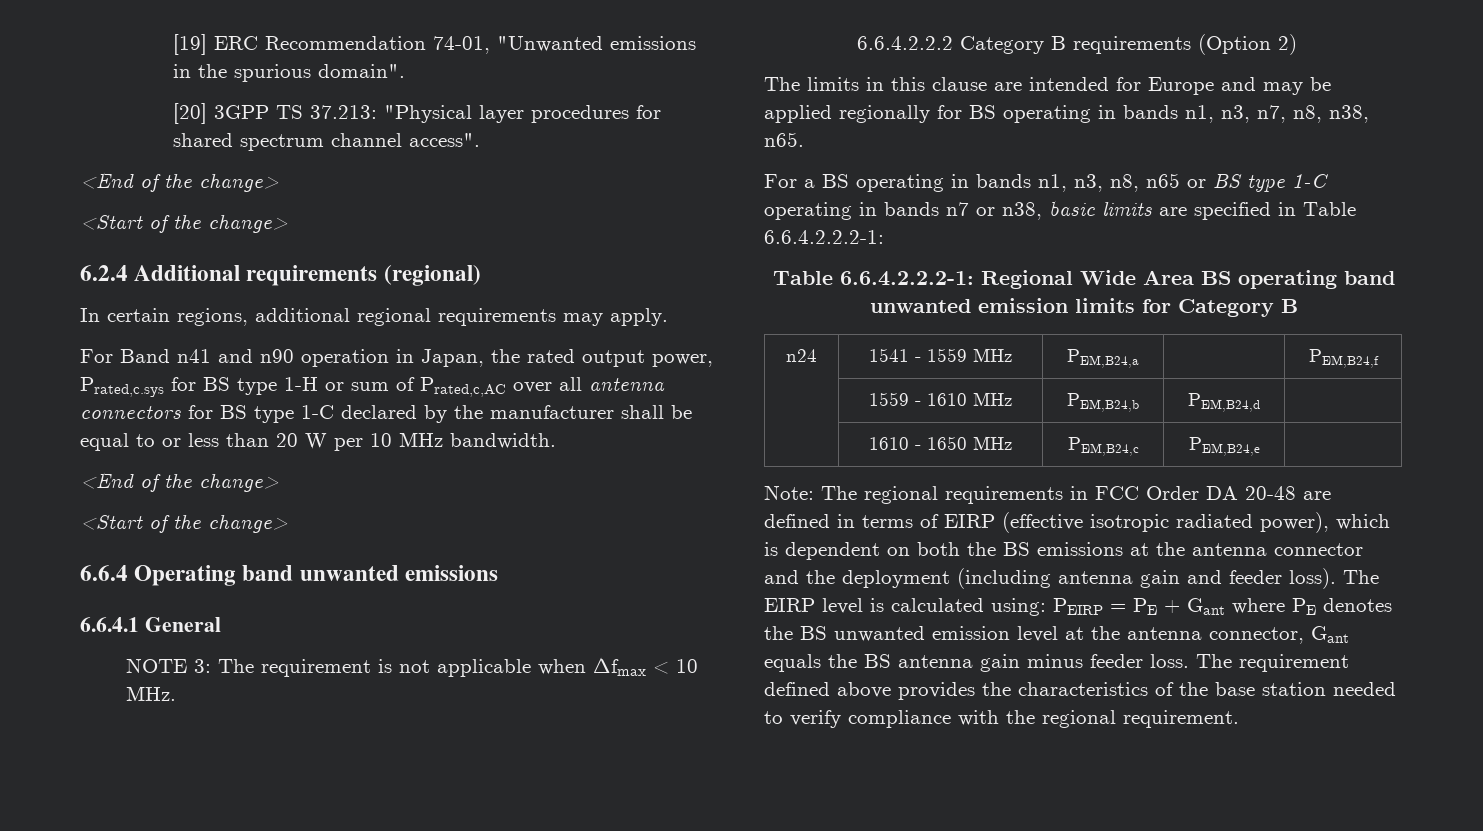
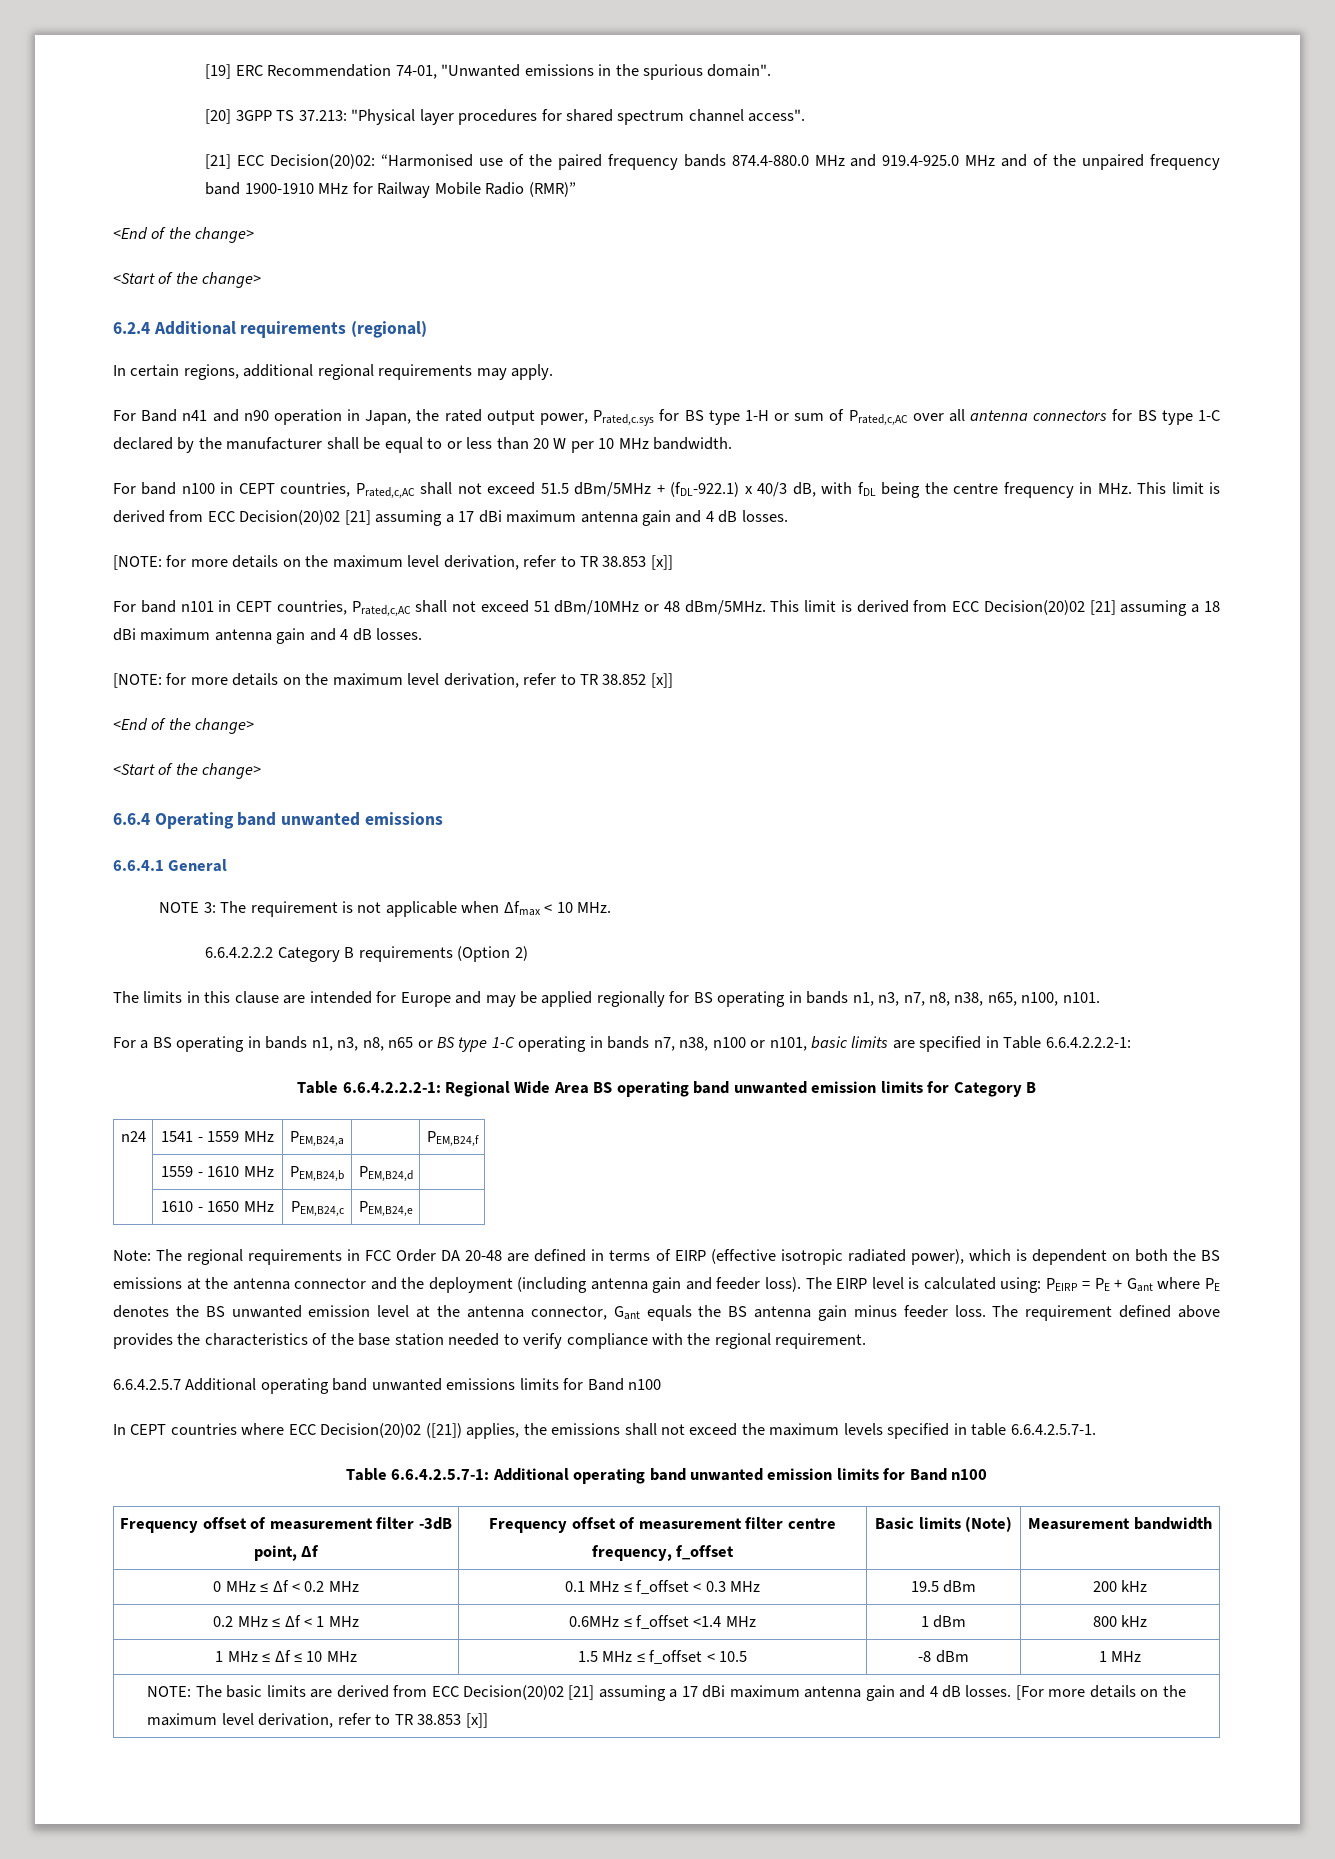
(480, 140) none -> [205,154,1220,170] [205,182,576,198] // [21] ECC Decision(20)02: “Harmonised use of the paired frequency bands 874.4-880.0 MHz and 919.4-925.0 MHz and of the unpaired frequency band 1900-1910 MHz for Railway Mobile Radio (RMR)”
(556, 441) none -> [113,482,1221,498] [113,510,788,526] [113,555,673,570] [113,600,1220,616] [113,628,423,644] [113,673,673,688] // For band n100 in CEPT countries, Prated,c,AC shall not exceed 51.5 dBm/5MHz + (fDL-922.1) x 40/3 dB, with fDL being the centre frequency in MHz. This limit is derived from ECC Decision(20)02 [21] assuming a 17 dBi maximum antenna gain and 4 dB losses. // [NOTE: for more details on the maximum level derivation, refer to TR 38.853 [x]] // For band n101 in CEPT countries, Prated,c,AC shall not exceed 51 dBm/10MHz or 48 dBm/5MHz. This limit is derived from ECC Decision(20)02 [21] assuming a 18 dBi maximum antenna gain and 4 dB losses. // [NOTE: for more details on the maximum level derivation, refer to TR 38.852 [x]]
[764,132,804,147] n65. -> [987,992,1100,1006] n65, n100, n101.
[946,202,1042,220] n7 or n38, -> [653,1037,807,1051] n7, n38, n100 or n101,
(1239, 719) none -> [113,1378,662,1394] [113,1423,1096,1439] [345,1468,988,1484] [120,1517,452,1533] [253,1545,320,1561] [489,1517,836,1533] [591,1545,735,1561] [875,1516,1012,1532] [1028,1517,1212,1530] [213,1580,359,1592] [564,1580,761,1594] [910,1580,977,1593] [1092,1580,1148,1592] [213,1615,359,1627] [569,1615,756,1629] [920,1615,967,1628] [1092,1615,1148,1627] [215,1650,357,1662] [577,1650,748,1664] [918,1650,969,1663] [1098,1651,1142,1662] [147,1685,1186,1701] [147,1713,488,1728] // 6.6.4.2.5.7 Additional operating band unwanted emissions limits for Band n100 // In CEPT countries where ECC Decision(20)02 ([21]) applies, the emissions shall not exceed the maximum levels specified in table 6.6.4.2.5.7-1. // Table 6.6.4.2.5.7-1: Additional operating band unwanted emission limits for Band n100 // Frequency offset of measurement filter -3dB point, Δf | Frequency offset of measurement filter centre frequency, f_offset | Basic limits (Note) | Measurement bandwidth // 0 MHz ≤ Δf < 0.2 MHz | 0.1 MHz ≤ f_offset < 0.3 MHz | 19.5 dBm | 200 kHz // 0.2 MHz ≤ Δf < 1 MHz | 0.6MHz ≤ f_offset <1.4 MHz | 1 dBm | 800 kHz // 1 MHz ≤ Δf ≤ 10 MHz | 1.5 MHz ≤ f_offset < 10.5 | -8 dBm | 1 MHz // NOTE: The basic limits are derived from ECC Decision(20)02 [21] assuming a 17 dBi maximum antenna gain and 4 dB losses. [For more details on the maximum level derivation, refer to TR 38.853 [x]]

